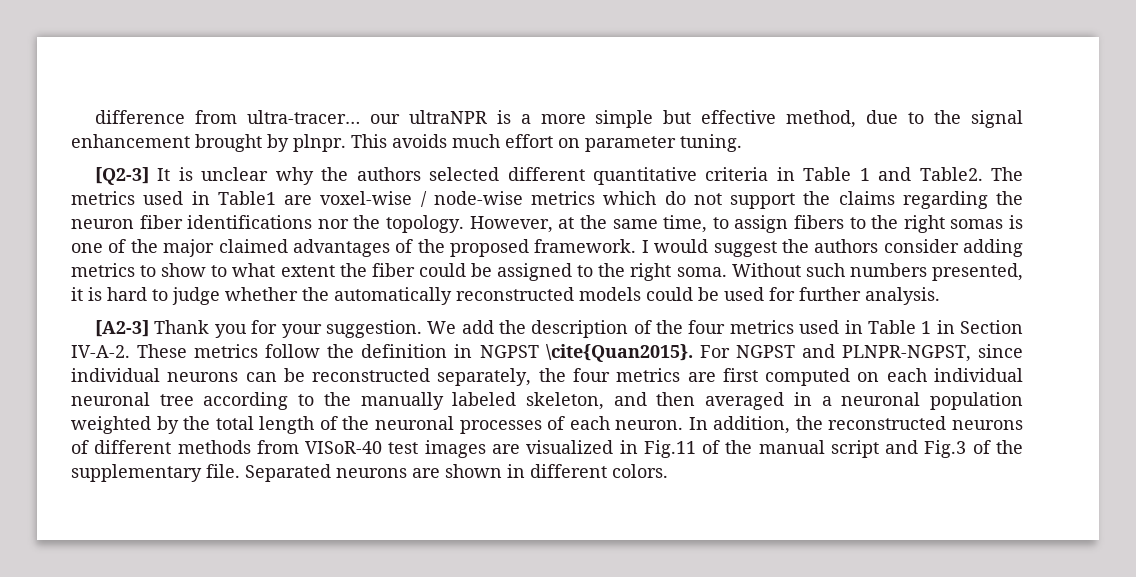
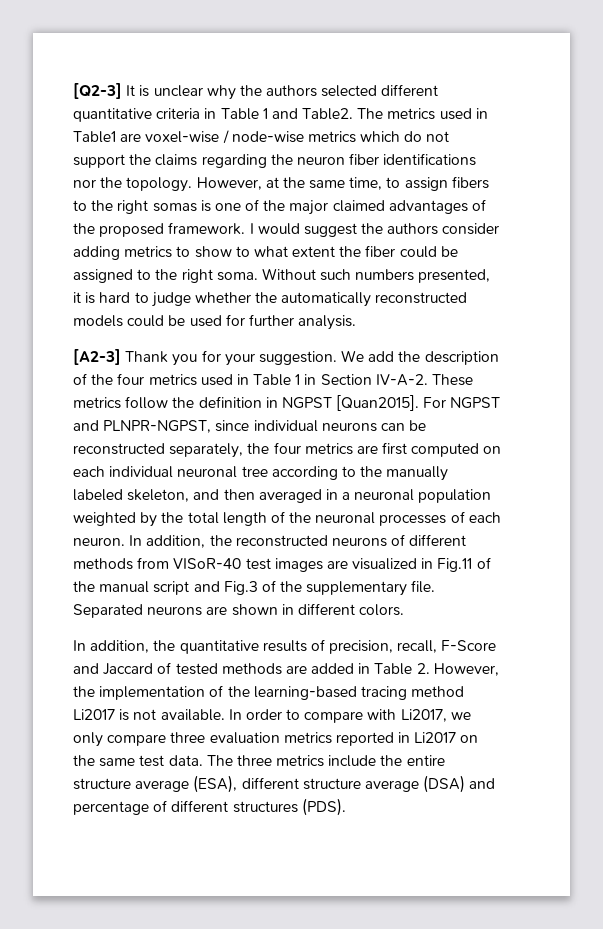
[95,110,1024,128] [71,134,742,152] difference from ultra-tracer… our ultraNPR is a more simple but effective method, due to the signal enhancement brought by plnpr. This avoids much effort on parameter tuning. // -> (73, 91) none
[545,344,693,362] \cite{Quan2015}. -> [336,395,420,411] [Quan2015].
(668, 471) none -> [73,639,497,654] [73,662,499,676] [73,685,465,700] [73,709,471,723] [73,732,479,747] [73,755,445,767] [73,775,496,793] [73,798,346,816] // In addition, the quantitative results of precision, recall, F-Score and Jaccard of tested methods are added in Table 2. However, the implementation of the learning-based tracing method Li2017 is not available. In order to compare with Li2017, we only compare three evaluation metrics reported in Li2017 on the same test data. The three metrics include the entire structure average (ESA), different structure average (DSA) and percentage of different structures (PDS).

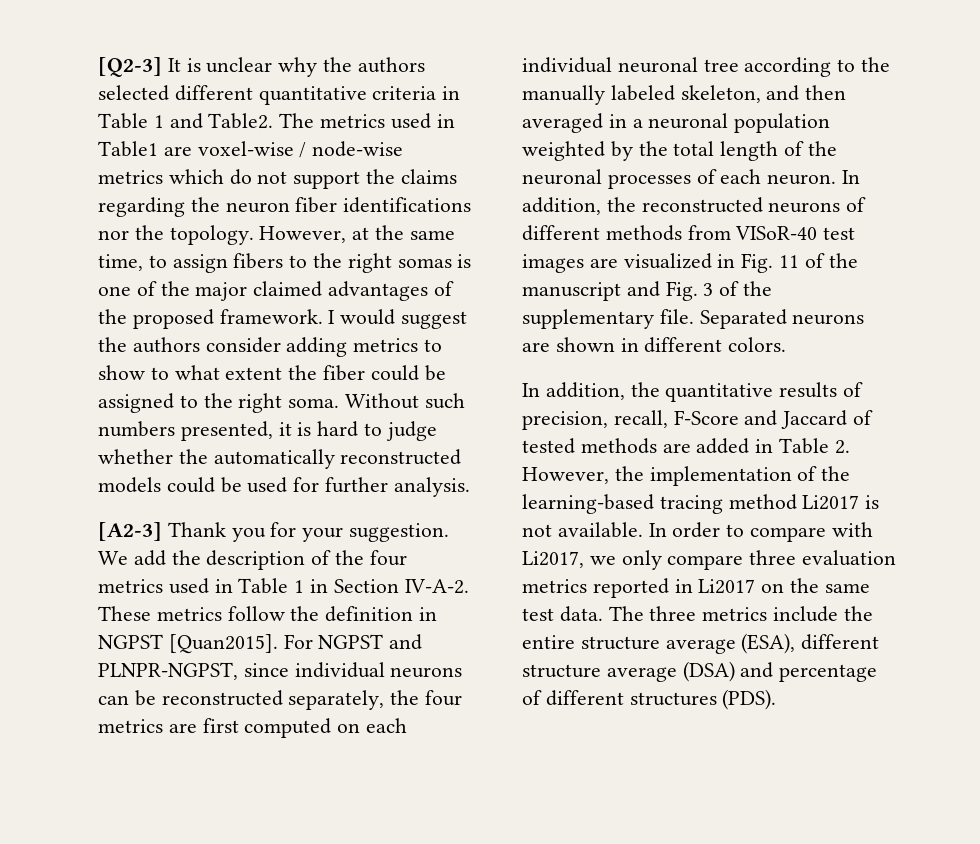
[437,557,491,572] [73,581,258,595] Fig.11 of the manual script and Fig.3 -> [741,253,858,273] [522,281,714,301] Fig. 11 of the manuscript and Fig. 3

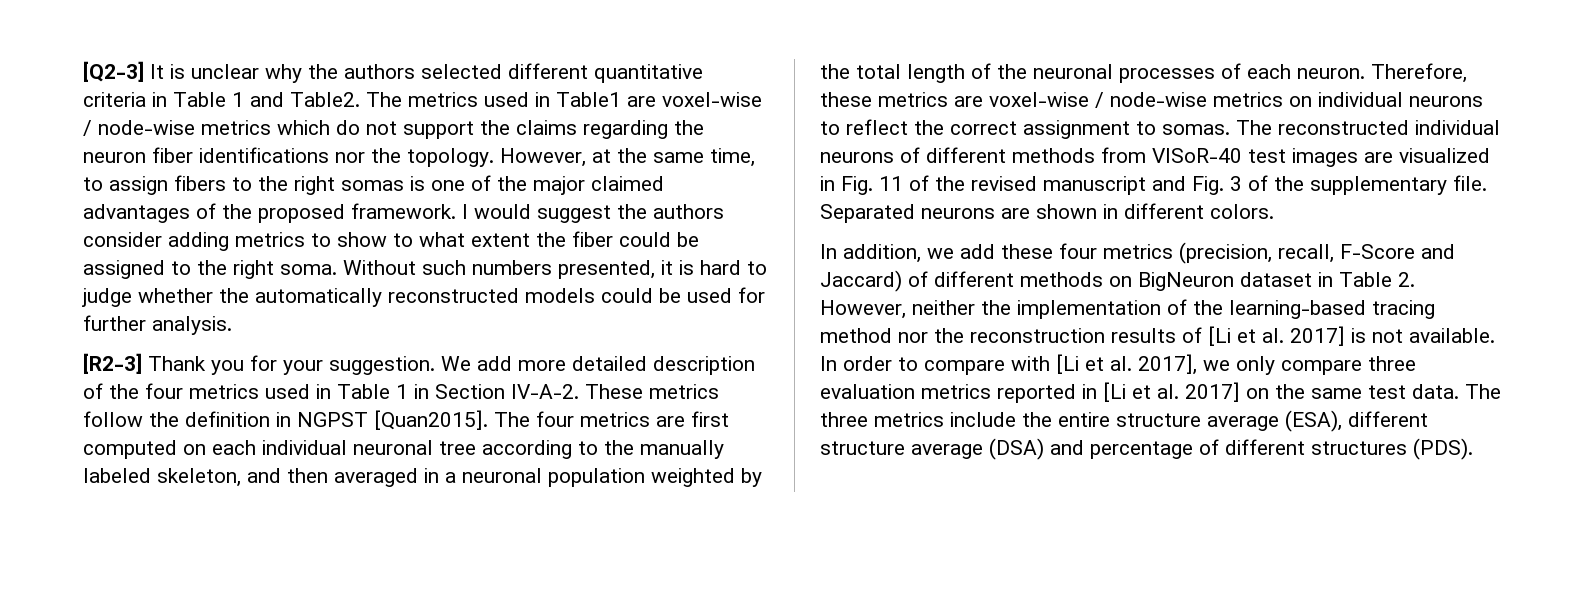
[98,522,162,541] [A2-3] -> [83,353,142,374] [R2-3]
[171,550,201,565] the -> [518,356,647,371] more detailed
[283,634,423,650] [98,662,463,680] [98,690,420,710] For NGPST and PLNPR-NGPST, since individual neurons can be reconstructed separately, the -> [494,412,530,427] The
[842,170,861,184] [522,197,763,215] In addition, the reconstructed -> [1371,63,1467,83] [820,92,1483,108] [820,119,1500,139] Therefore, these metrics are voxel-wise / node-wise metrics on individual neurons to reflect the correct assignment to somas. The reconstructed individual
(858, 260) none -> [971,176,1037,191] revised
[630,382,864,402] [522,410,874,430] [522,438,750,454] the quantitative results of precision, recall, F-Score and Jaccard of tested methods are added -> [927,242,1455,264] [820,270,1312,292] we add these four metrics (precision, recall, F-Score and Jaccard) of different methods on BigNeuron dataset
(609, 475) none -> [912,300,975,315] neither
[802,495,860,510] Li2017 -> [898,326,1345,346] nor the reconstruction results of [Li et al. 2017]
[522,551,584,568] Li2017, -> [1056,354,1197,375] [Li et al. 2017],
[698,579,756,594] Li2017 -> [1103,382,1240,402] [Li et al. 2017]

